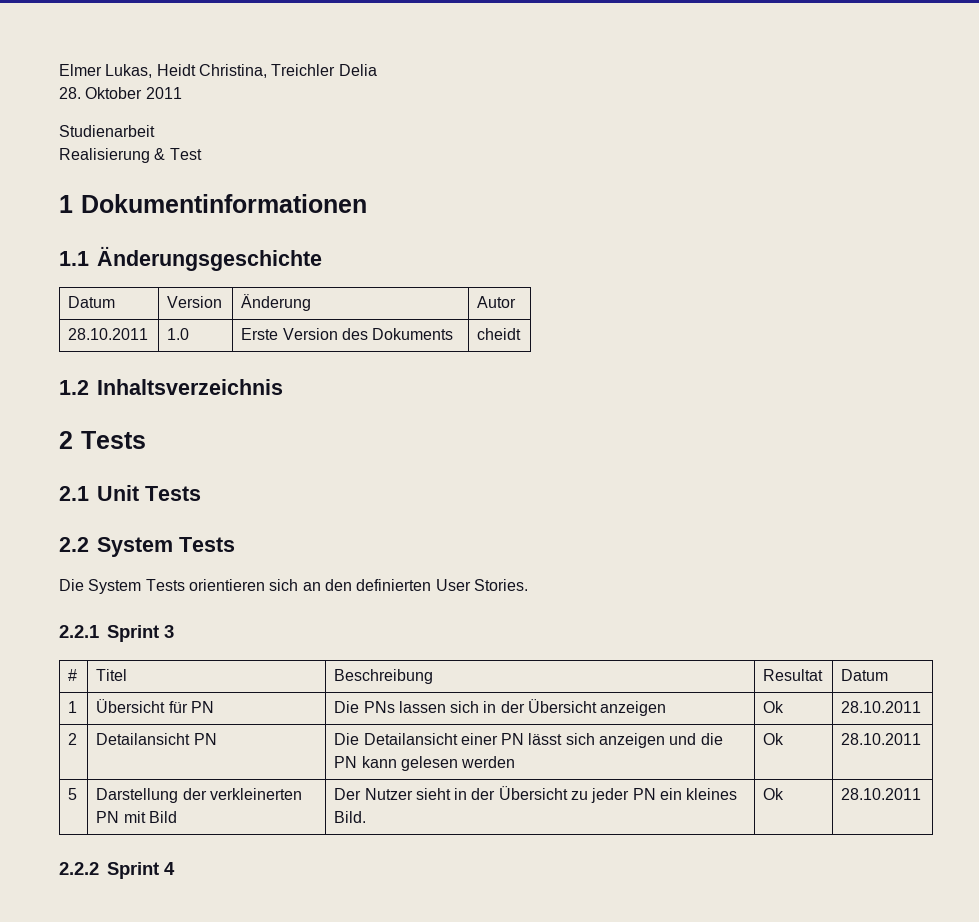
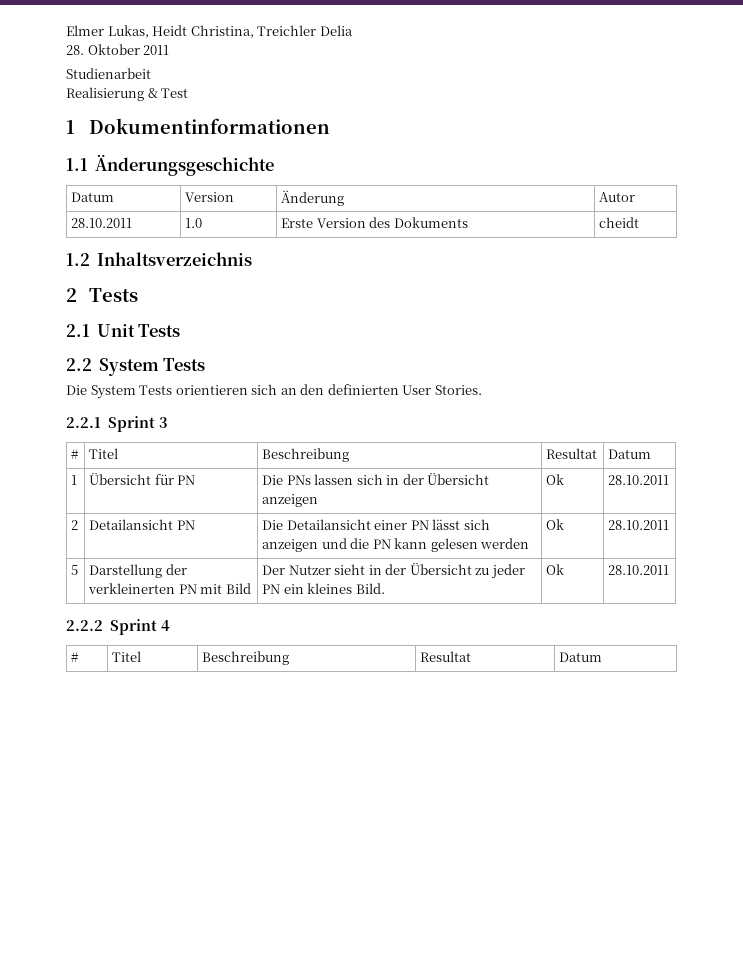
(175, 868) none -> [71,652,80,662] [112,651,142,662] [202,651,290,665] [420,651,472,662] [559,652,603,662] // # | Titel | Beschreibung | Resultat | Datum

